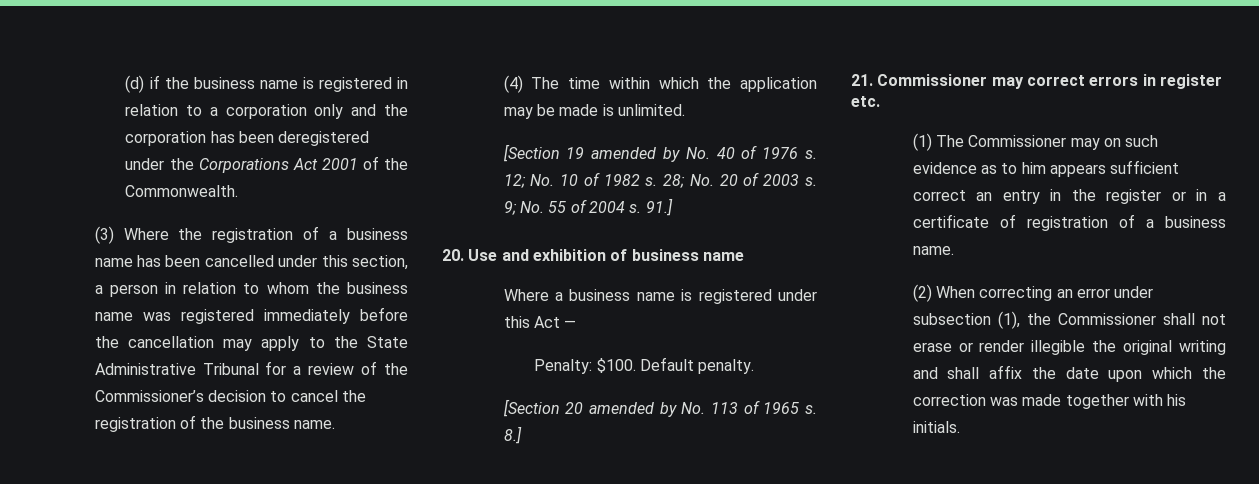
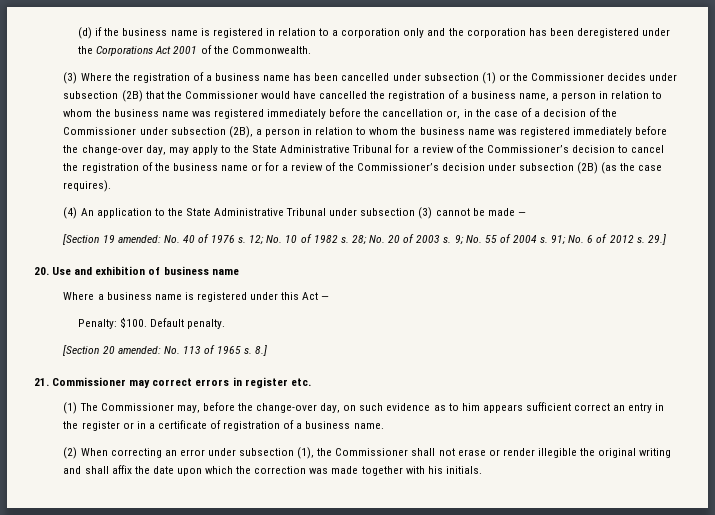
[321,255,408,270] this section, -> [423,72,678,84] [63,90,549,102] subsection (1) or the Commissioner decides under subsection (2B) that the Commissioner would have cancelled the registration of a business name,
(214, 342) none -> [446,108,618,119] [63,126,668,138] [63,145,166,155] or, in the case of a decision of the Commissioner under subsection (2B), a person in relation to whom the business name was registered immediately before the change-over day,
[293,420,335,429] [503,75,817,93] [503,104,685,119] name. // (4) The time within which the application may be made is unlimited. -> [220,162,663,174] [63,180,112,192] [63,207,526,219] name or for a review of the Commissioner’s decision under subsection (2B) (as the case requires). // (4) An application to the State Administrative Tribunal under subsection (3) cannot be made —
[591,147,681,162] amended by -> [117,235,161,243] amended:
[645,198,673,216] 91.] -> [551,234,666,245] 91; No. 6 of 2012 s. 29.]
[588,402,677,417] amended by -> [117,346,161,354] amended:
[1070,138,1100,150] may -> [176,402,341,413] may, before the change-over day,

